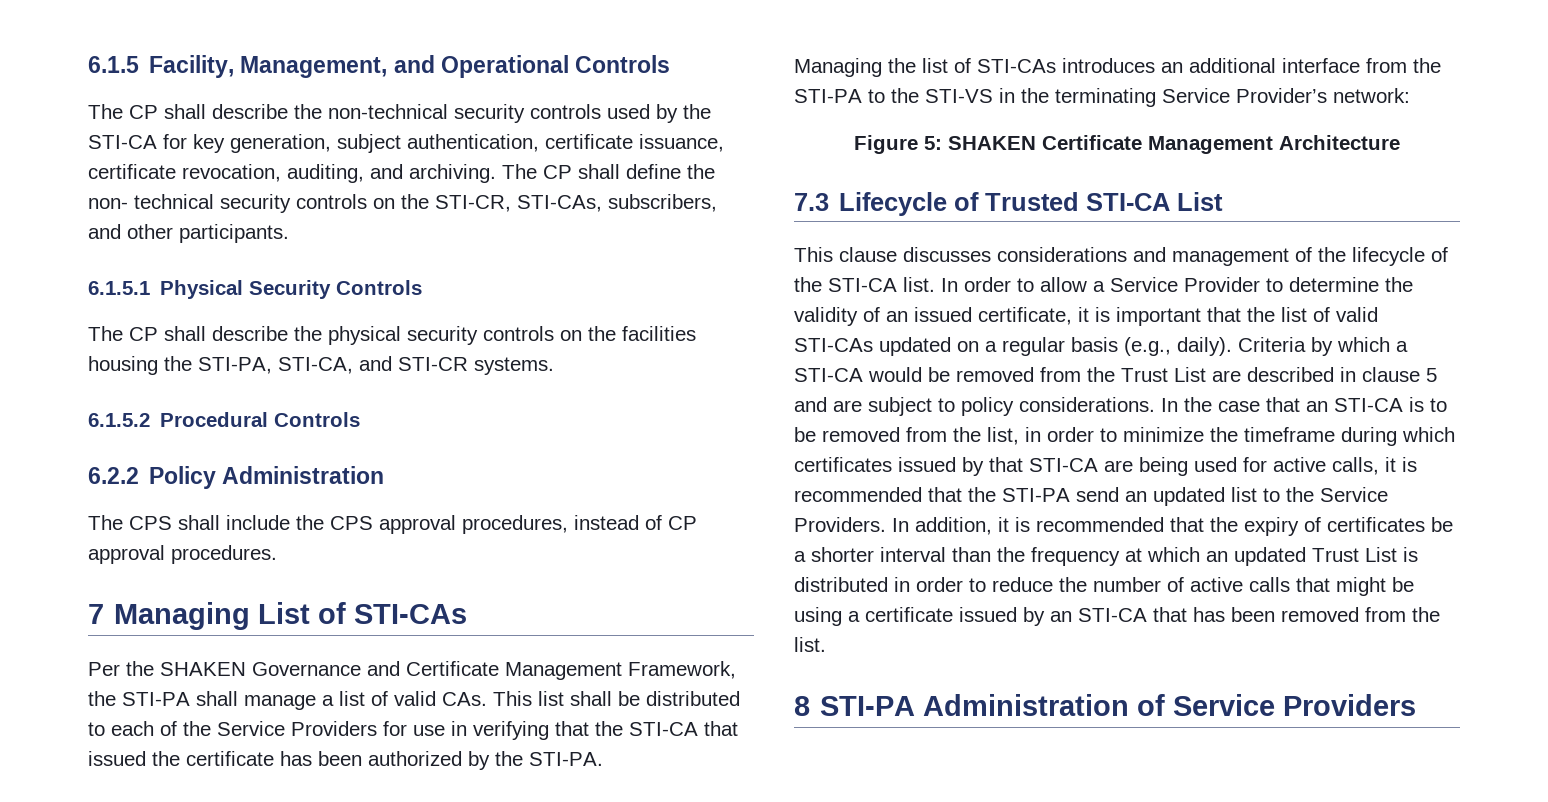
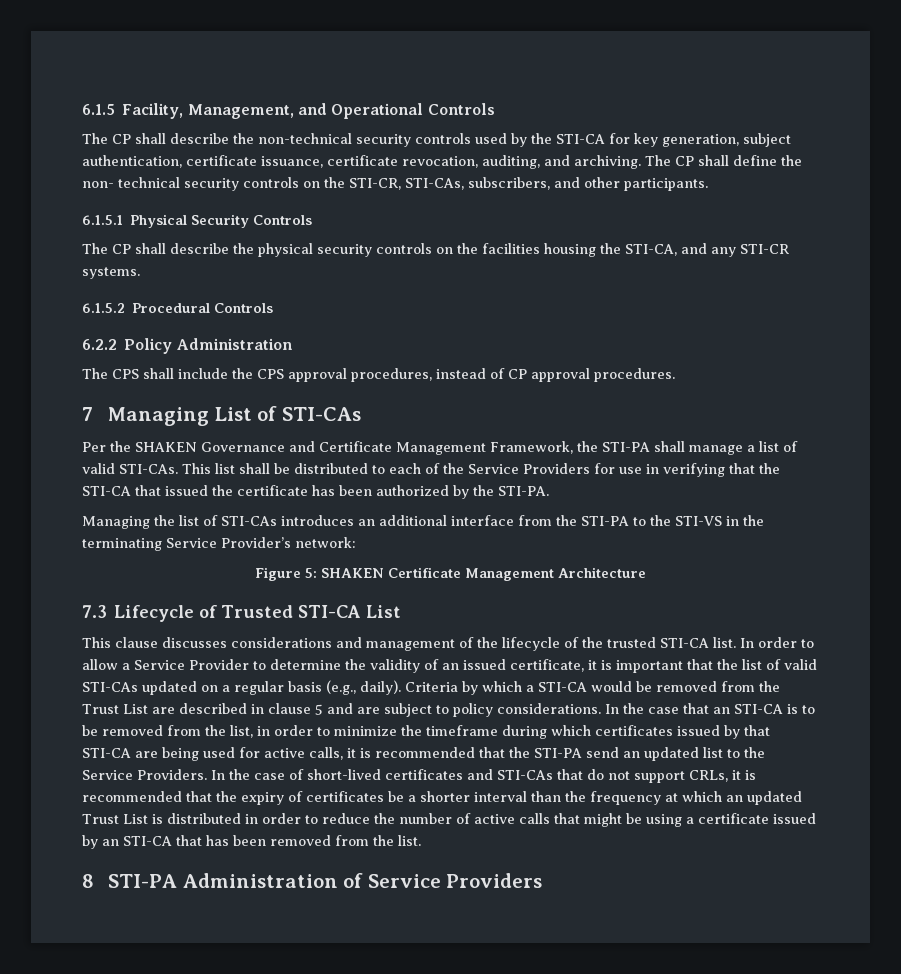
[198,357,272,374] STI-PA, -> (621, 248) none
(392, 363) none -> [711,247,736,257] any
[442,692,487,706] CAs. -> [119,464,178,474] STI-CAs.
(822, 284) none -> [607,637,656,648] trusted
[915,517,992,535] addition, -> [229,769,728,783] the case of short-lived certificates and STI-CAs that do not support CRLs,

